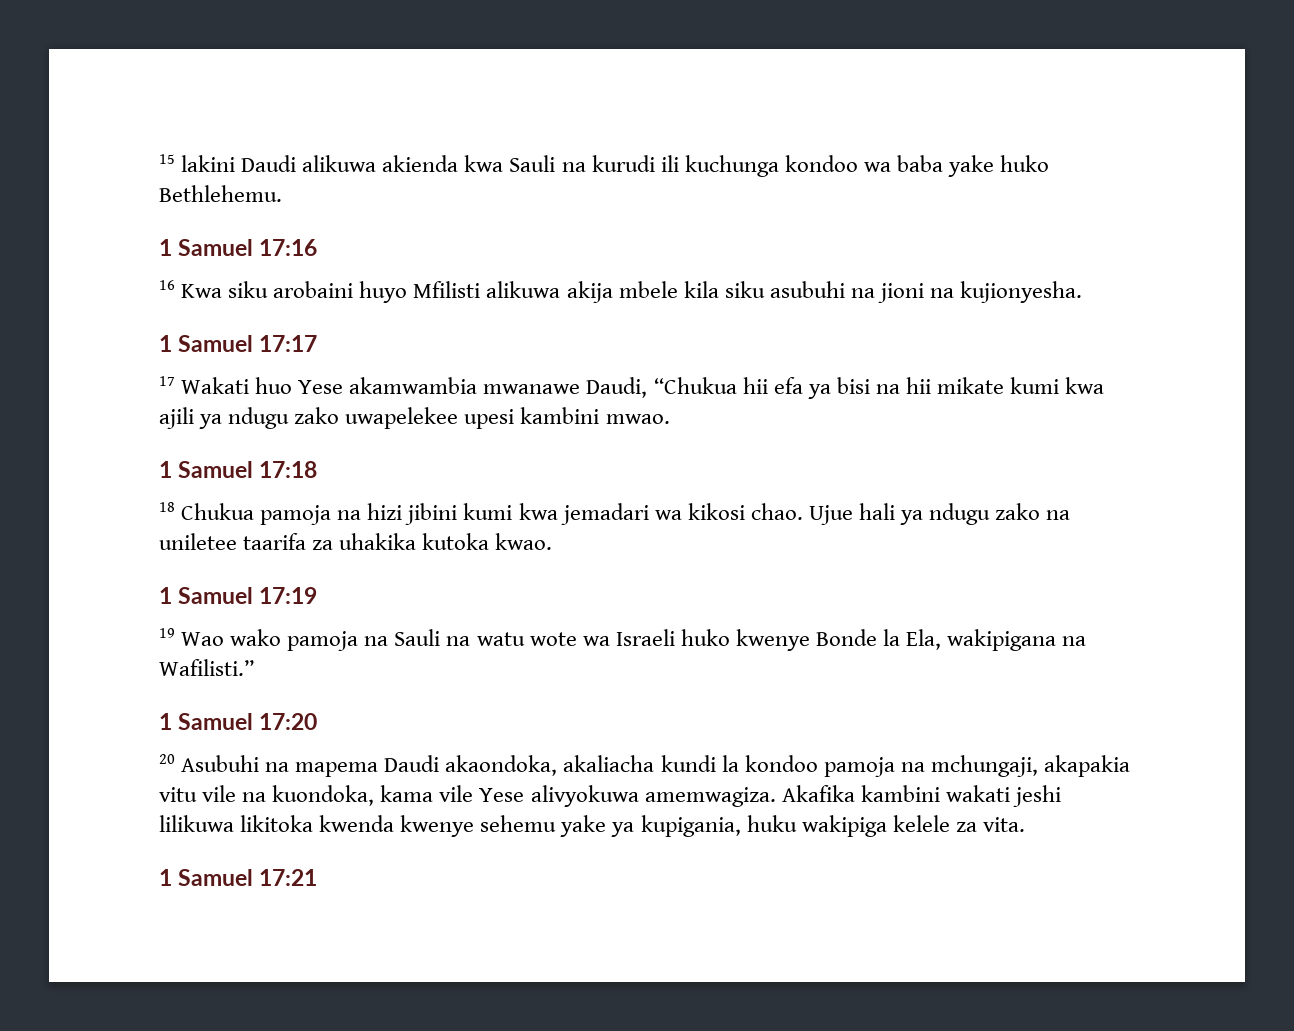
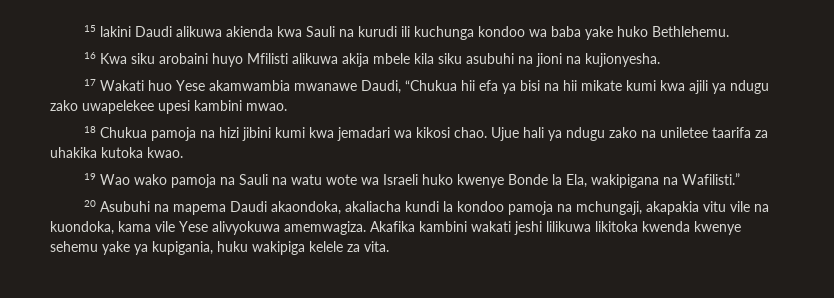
[159,239,318,256] // 1 Samuel 17:16 -> (729, 31) none
[159,335,318,352] // 1 Samuel 17:17 -> (660, 60) none
[159,461,318,478] // 1 Samuel 17:18 -> (287, 107) none
[159,587,318,604] // 1 Samuel 17:19 -> (183, 152) none
[159,713,318,730] // 1 Samuel 17:20 -> (740, 179) none
[159,869,318,886] // 1 Samuel 17:21 -> (389, 246) none

